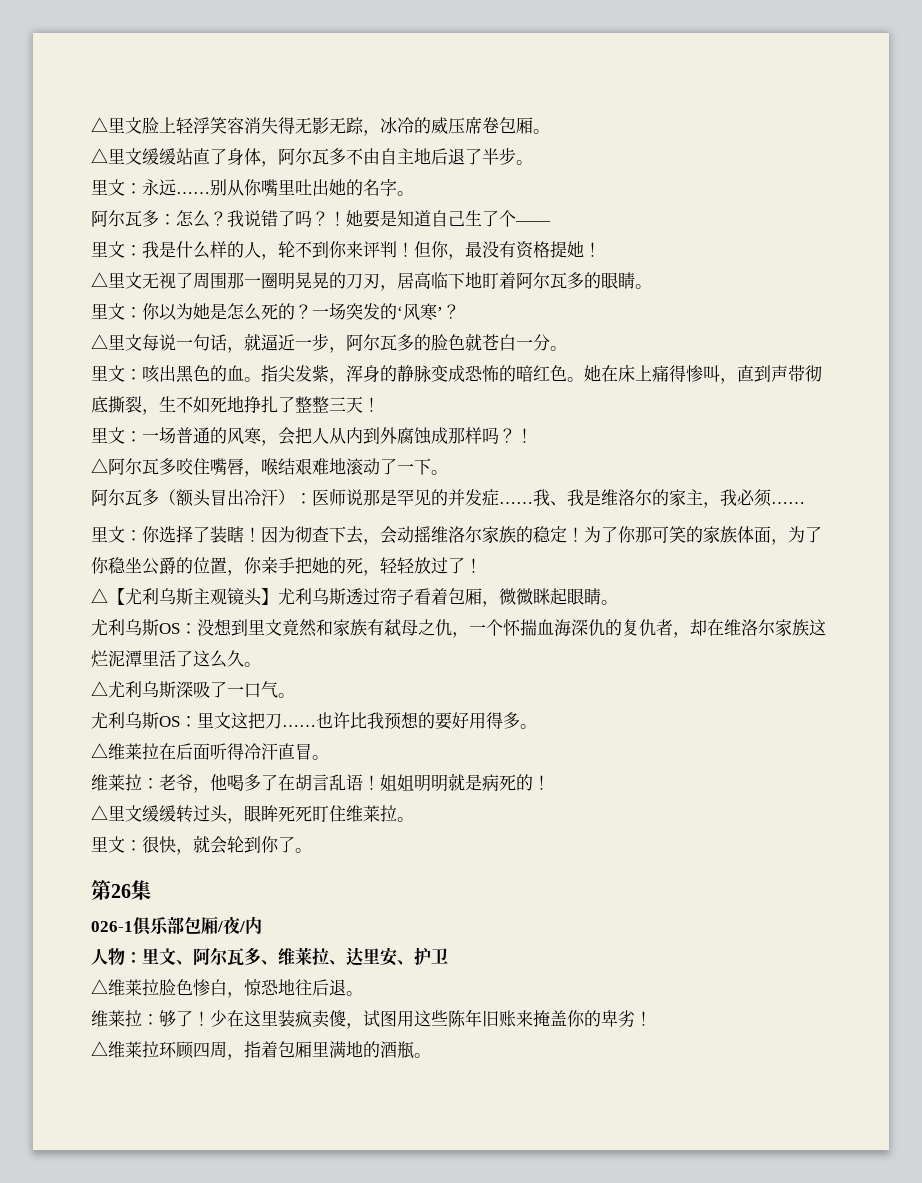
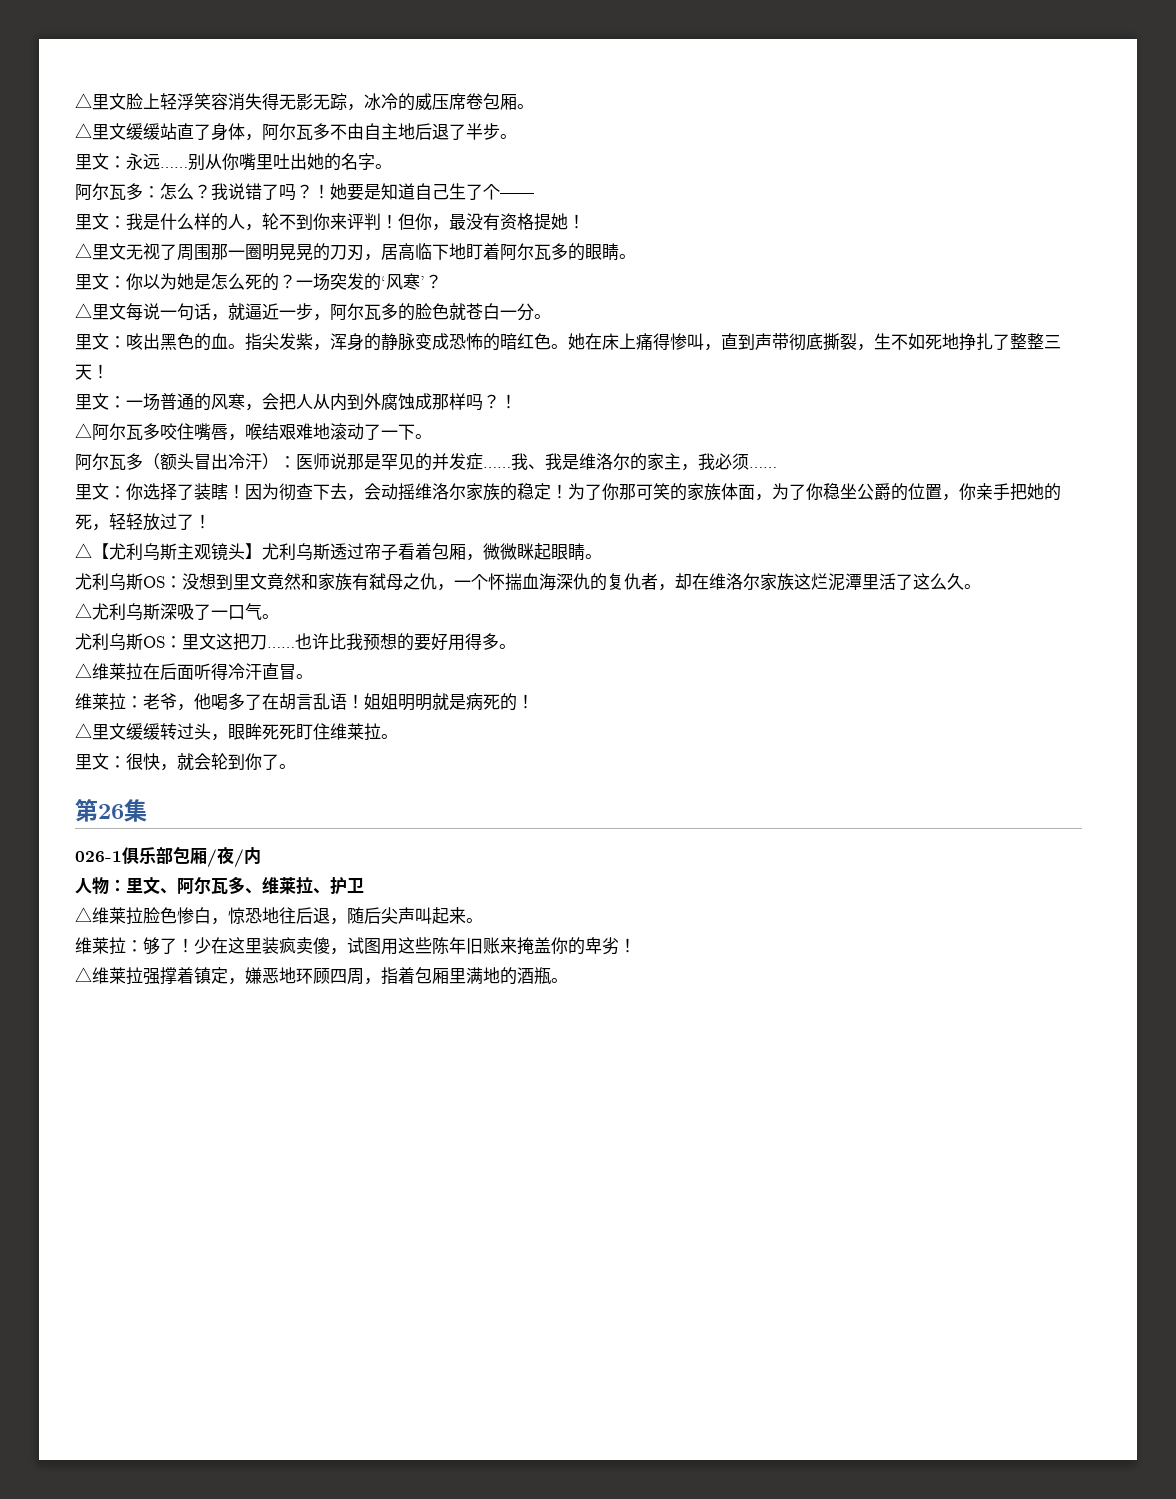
[346,947,414,966] 达里安、 -> (330, 891) none
(346, 987) none -> [330,907,466,925] ，随后尖声叫起来
(159, 1049) none -> [143,967,296,985] 强撑着镇定，嫌恶地

